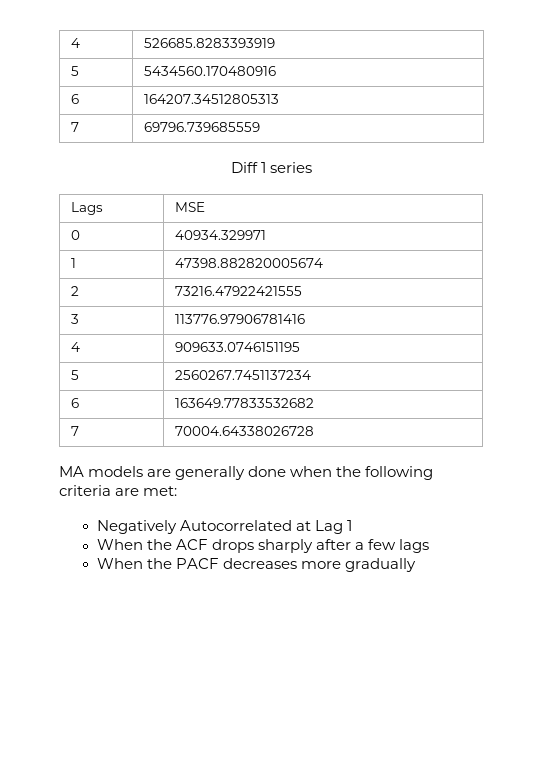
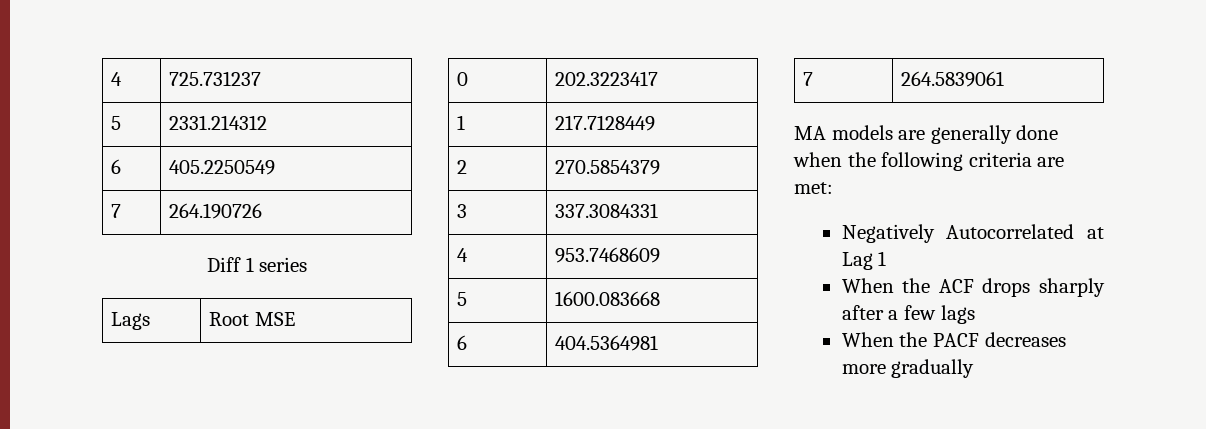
[70,38,80,48] [143,38,275,48] [70,66,79,76] [143,66,276,76] [70,94,79,104] [143,94,279,104] [70,122,79,132] [143,122,260,132] 4 | 526685.8283393919 // 5 | 5434560.170480916 // 6 | 164207.34512805313 // 7 | 69796.739685559 -> [111,72,123,86] [169,71,262,86] [111,116,122,130] [169,115,268,130] [111,159,122,174] [169,160,276,175] [111,204,122,218] [169,203,263,219] 4 | 725.731237 // 5 | 2331.214312 // 6 | 405.2250549 // 7 | 264.190726
(103, 208) none -> [209,312,250,326] Root
[174,230,266,240] 40934.329971 -> [555,71,659,86] 202.3223417
[174,258,323,268] 47398.882820005674 -> [555,115,656,131] 217.7128449
[174,286,302,296] 73216.47922421555 -> [555,160,661,175] 270.5854379
[174,314,305,324] [70,342,80,352] [174,342,300,352] [70,370,79,380] [174,370,311,380] [70,398,79,408] [174,398,314,408] [70,426,79,436] [174,426,314,436] 113776.97906781416 // 4 | 909633.0746151195 // 5 | 2560267.7451137234 // 6 | 163649.77833532682 // 7 | 70004.64338026728 -> [555,203,659,218] [457,248,469,262] [555,247,661,263] [457,292,468,306] [555,291,661,306] [457,335,468,350] [555,335,659,351] [803,72,814,86] [901,71,1005,87] 337.3084331 // 4 | 953.7468609 // 5 | 1600.083668 // 6 | 404.5364981 // 7 | 264.5839061

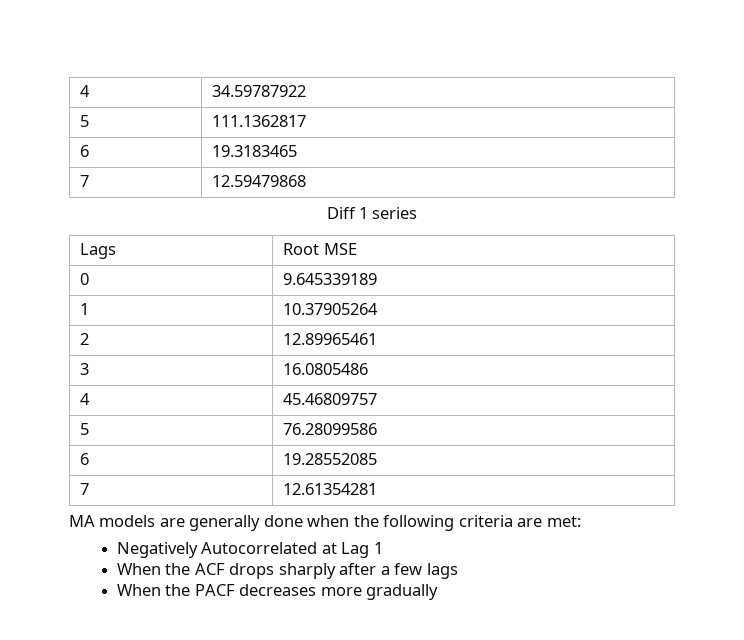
[111,72,123,86] [169,71,262,86] [111,116,122,130] [169,115,268,130] [111,159,122,174] [169,160,276,175] [111,204,122,218] [169,203,263,219] 4 | 725.731237 // 5 | 2331.214312 // 6 | 405.2250549 // 7 | 264.190726 -> [80,85,91,97] [212,85,307,97] [80,115,90,127] [212,115,307,127] [80,145,90,157] [212,145,298,157] [80,175,90,187] [212,175,307,187] 4 | 34.59787922 // 5 | 111.1362817 // 6 | 19.3183465 // 7 | 12.59479868
[555,71,659,86] 202.3223417 -> [283,273,378,285] 9.645339189
[555,115,656,131] 217.7128449 -> [283,303,379,315] 10.37905264
[555,160,661,175] 270.5854379 -> [283,333,378,345] 12.89965461
[555,203,659,218] [457,248,469,262] [555,247,661,263] [457,292,468,306] [555,291,661,306] [457,335,468,350] [555,335,659,351] [803,72,814,86] [901,71,1005,87] 337.3084331 // 4 | 953.7468609 // 5 | 1600.083668 // 6 | 404.5364981 // 7 | 264.5839061 -> [283,363,369,375] [80,393,91,405] [283,393,378,405] [80,423,90,435] [283,423,378,435] [80,453,90,465] [283,453,378,465] [80,483,90,495] [283,483,378,495] 16.0805486 // 4 | 45.46809757 // 5 | 76.28099586 // 6 | 19.28552085 // 7 | 12.61354281

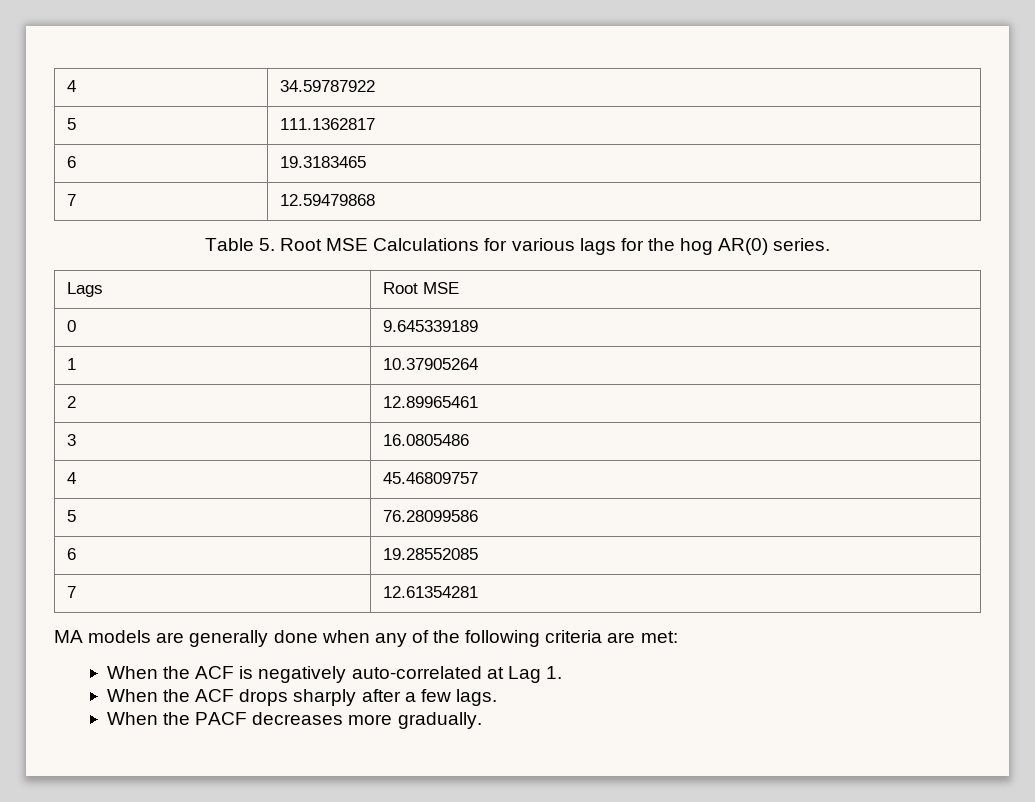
[326,207,418,219] Diff 1 series -> [204,238,831,255] Table 5. Root MSE Calculations for various lags for the hog AR(0) series.
(350, 521) none -> [374,630,429,647] any of
[116,542,318,558] Negatively Autocorrelated -> [106,666,482,683] When the ACF is negatively auto-correlated
[373,542,383,554] 1 -> [545,666,562,679] 1.
[426,563,458,579] lags -> [455,689,497,706] lags.
[366,584,439,600] gradually -> [397,712,482,729] gradually.

